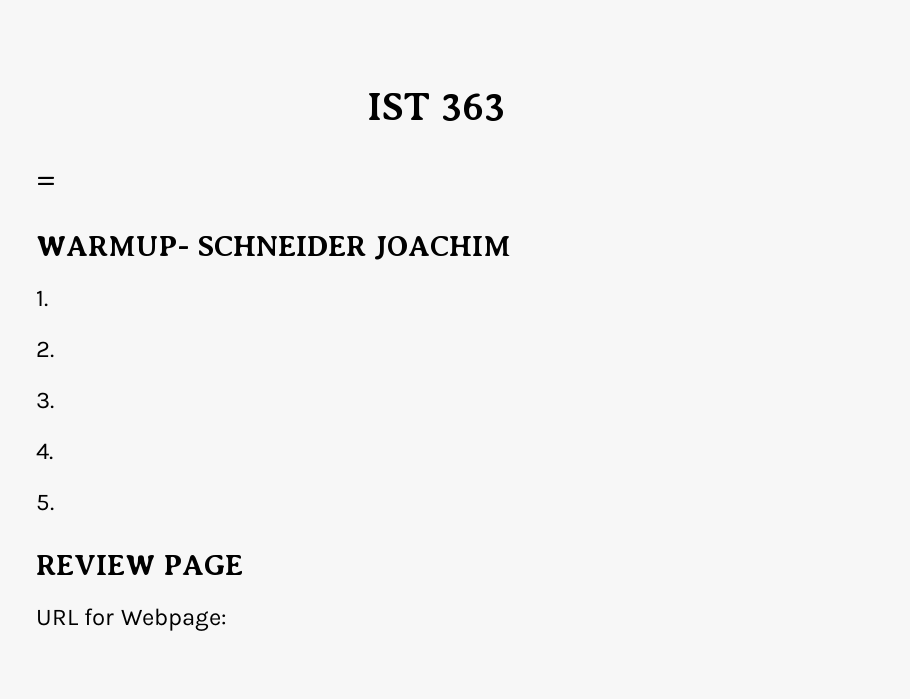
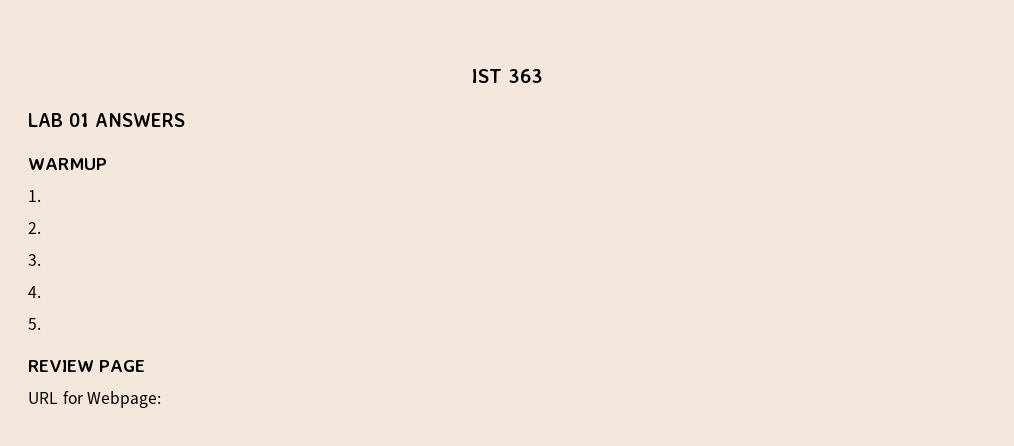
[36,176,56,191] [36,236,511,260] = // WARMUP- SCHNEIDER JOACHIM -> [28,113,185,127] [28,158,107,170] LAB 01 ANSWERS // WARMUP

